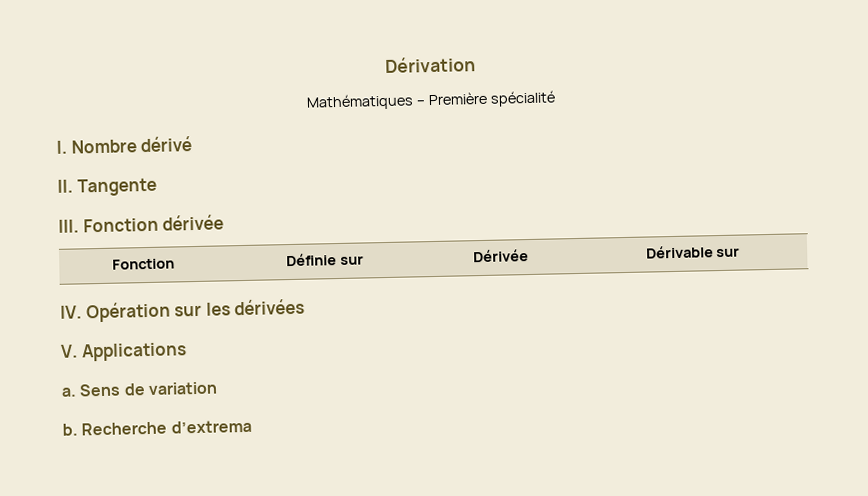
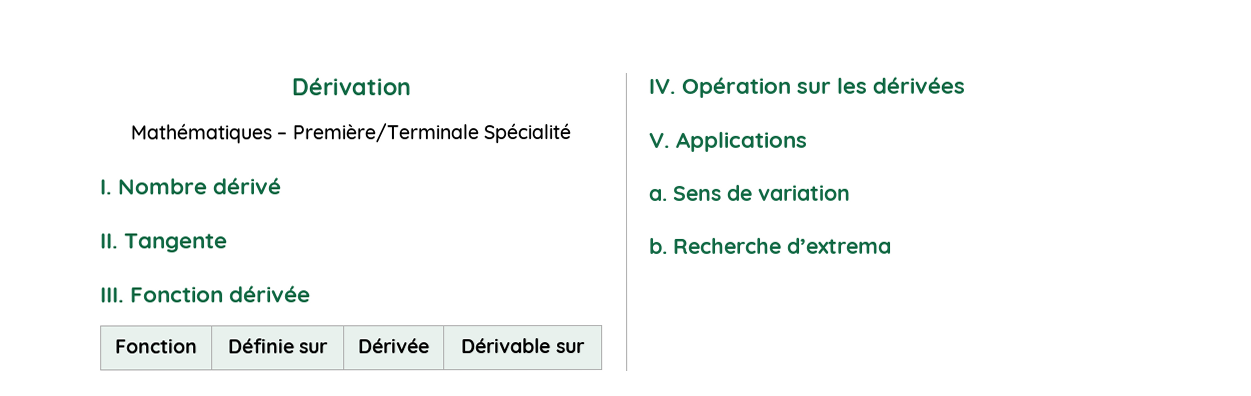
[427,90,556,107] Première spécialité -> [291,123,571,144] Première/Terminale Spécialité

